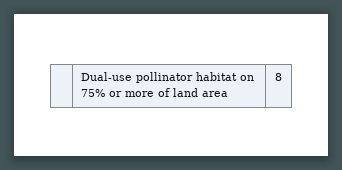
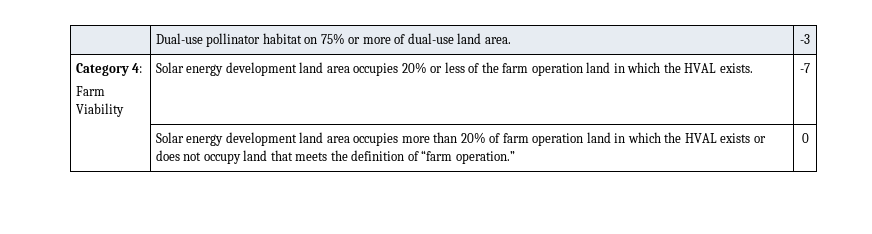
[172,88,228,97] [275,73,282,81] land area | 8 -> [407,33,511,44] [800,34,810,44] [75,63,143,76] [75,86,105,96] [75,103,124,117] [155,62,753,76] [800,63,810,73] [155,132,766,146] [155,150,515,164] [801,133,809,143] dual-use land area. | -3 // Category 4: // Farm Viability | Solar energy development land area occupies 20% or less of the farm operation land in which the HVAL exists. | -7 // | Solar energy development land area occupies more than 20% of farm operation land in which the HVAL exists or does not occupy land that meets the definition of “farm operation.” | 0

